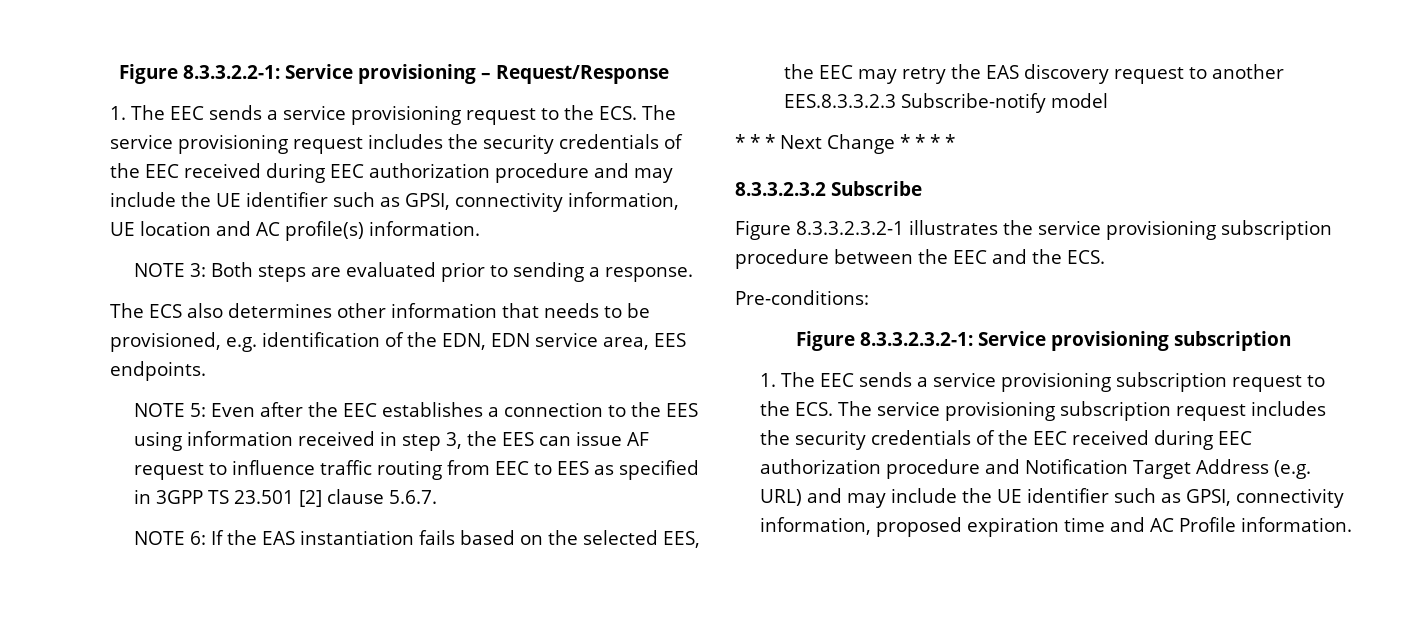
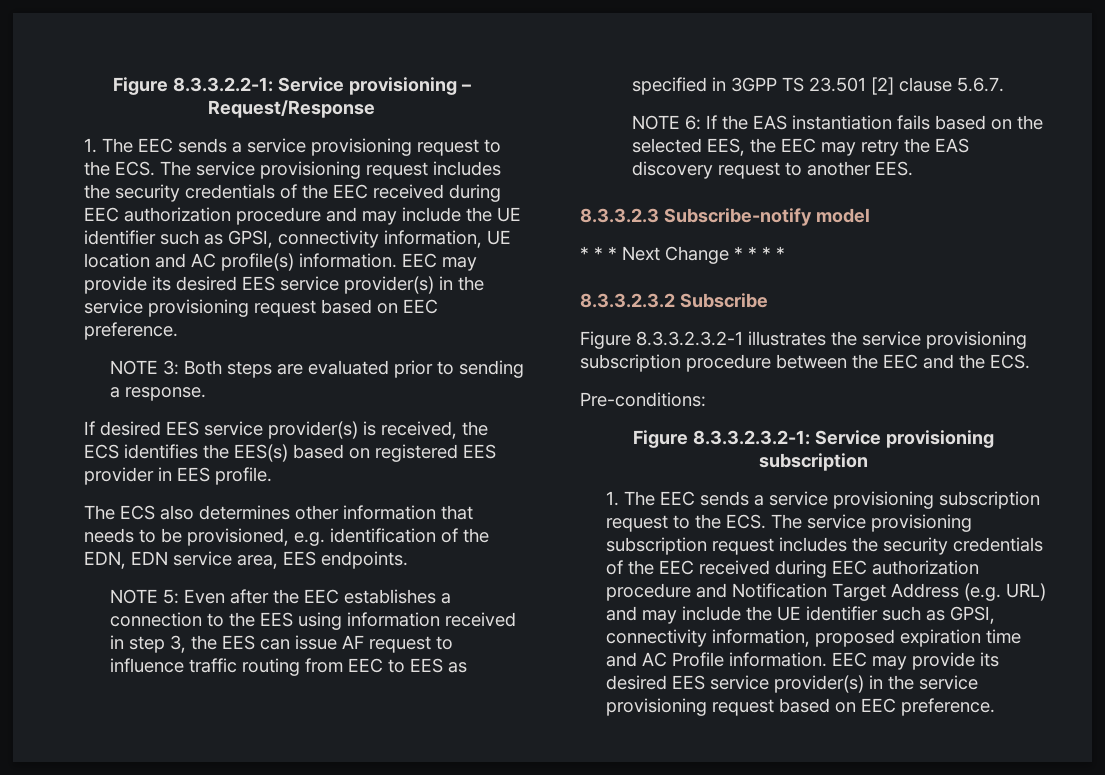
(480, 228) none -> [401,253,477,271] [83,276,484,294] [83,299,438,317] [83,322,178,340] EEC may provide its desired EES service provider(s) in the service provisioning request based on EEC preference.
(694, 274) none -> [83,421,488,439] [83,444,496,462] [83,467,272,485] // If desired EES service provider(s) is received, the ECS identifies the EES(s) based on registered EES provider in EES profile.
[784,94,897,108] EES.8.3.3.2.3 -> [874,161,913,176] [580,208,659,223] EES. // 8.3.3.2.3
(1352, 524) none -> [831,652,999,670] [605,675,978,693] [605,698,995,716] EEC may provide its desired EES service provider(s) in the service provisioning request based on EEC preference.

